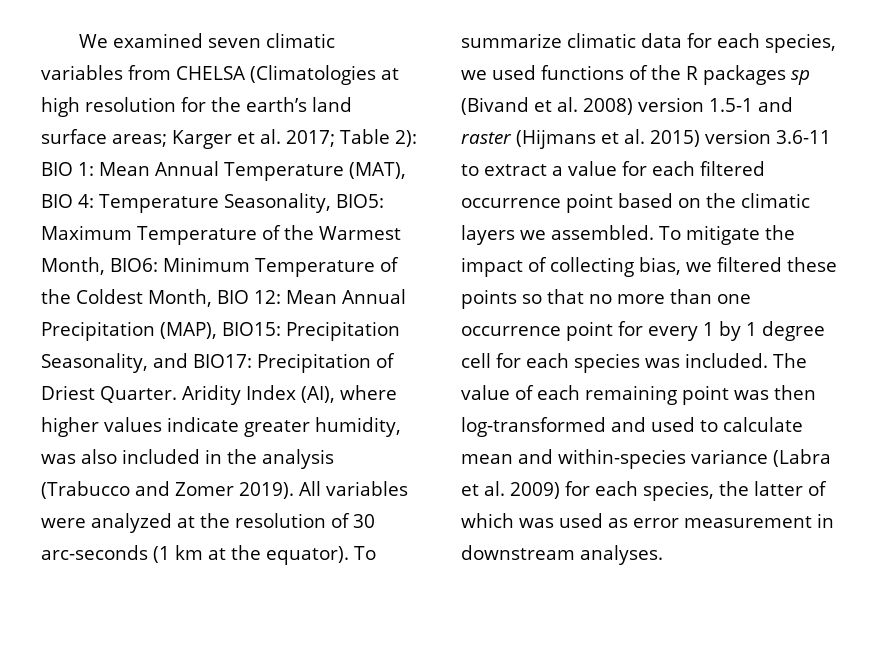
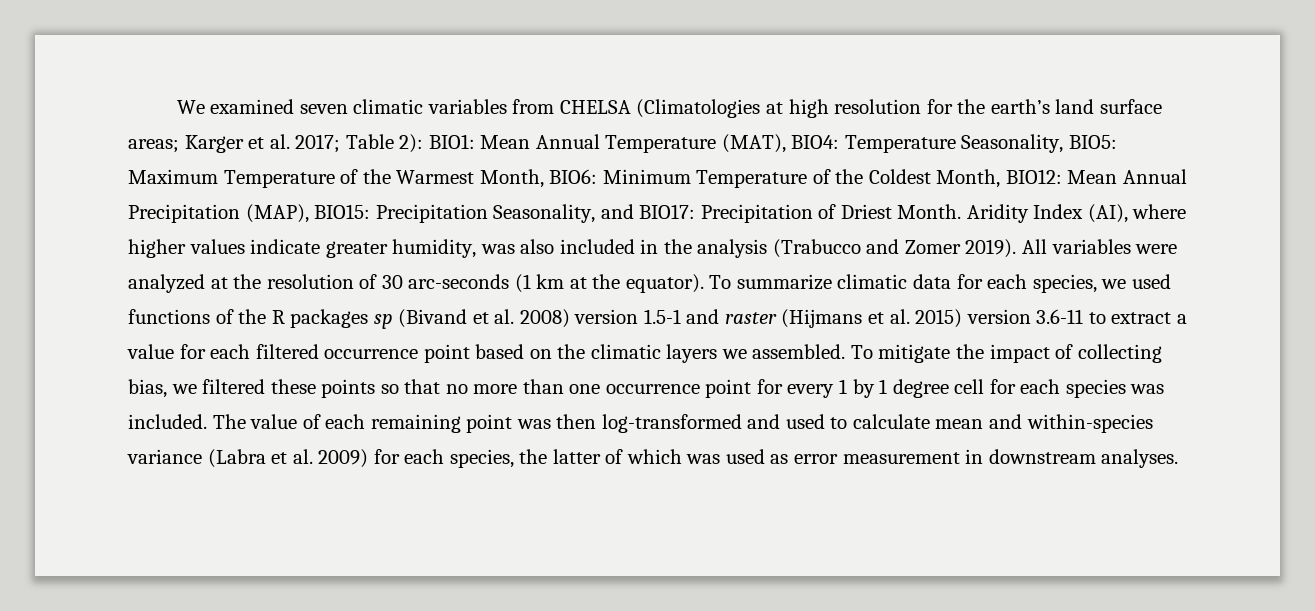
[41,162,94,176] BIO 1: -> [428,134,475,149] BIO1:
[41,194,94,208] BIO 4: -> [791,135,840,149] BIO4:
[217,290,281,304] BIO 12: -> [1005,169,1062,184] BIO12:
[100,386,177,403] Quarter. -> [897,204,962,219] Month.

